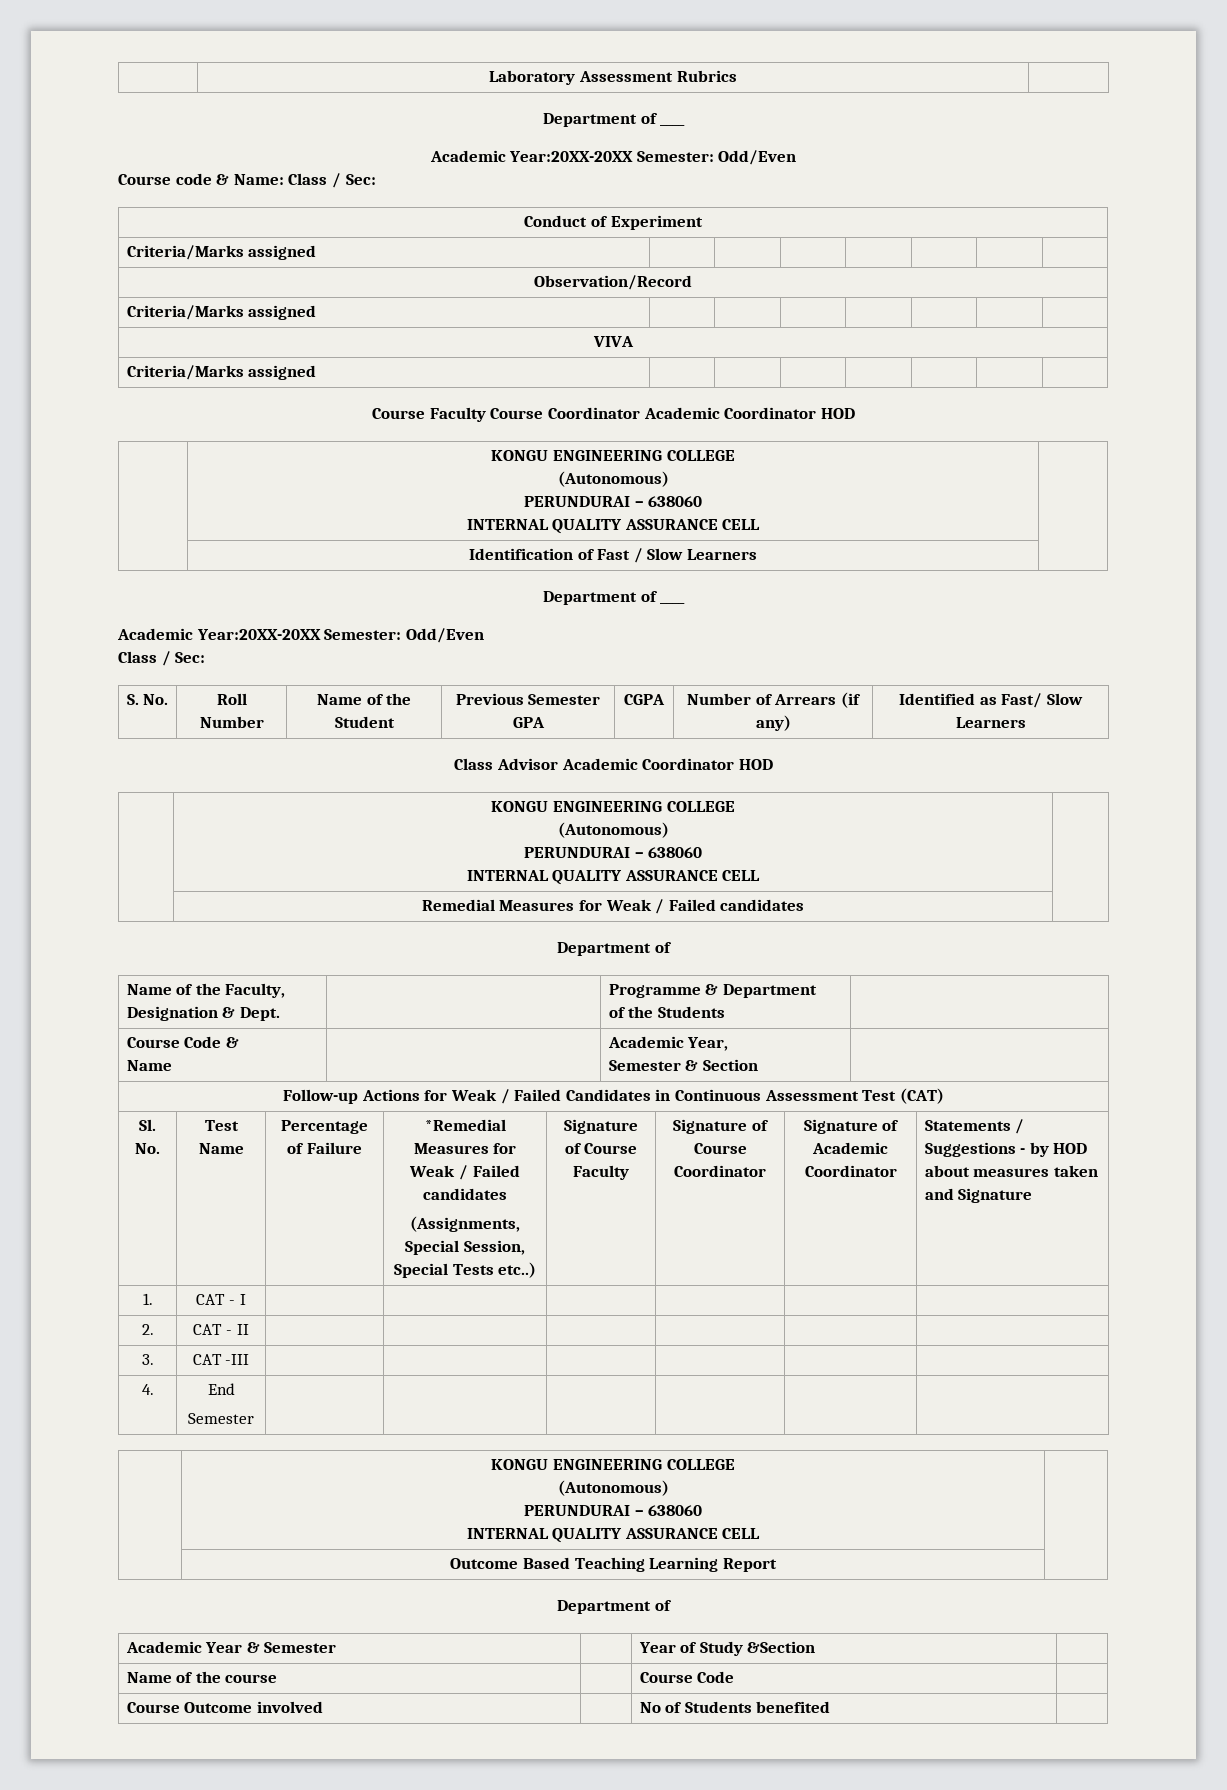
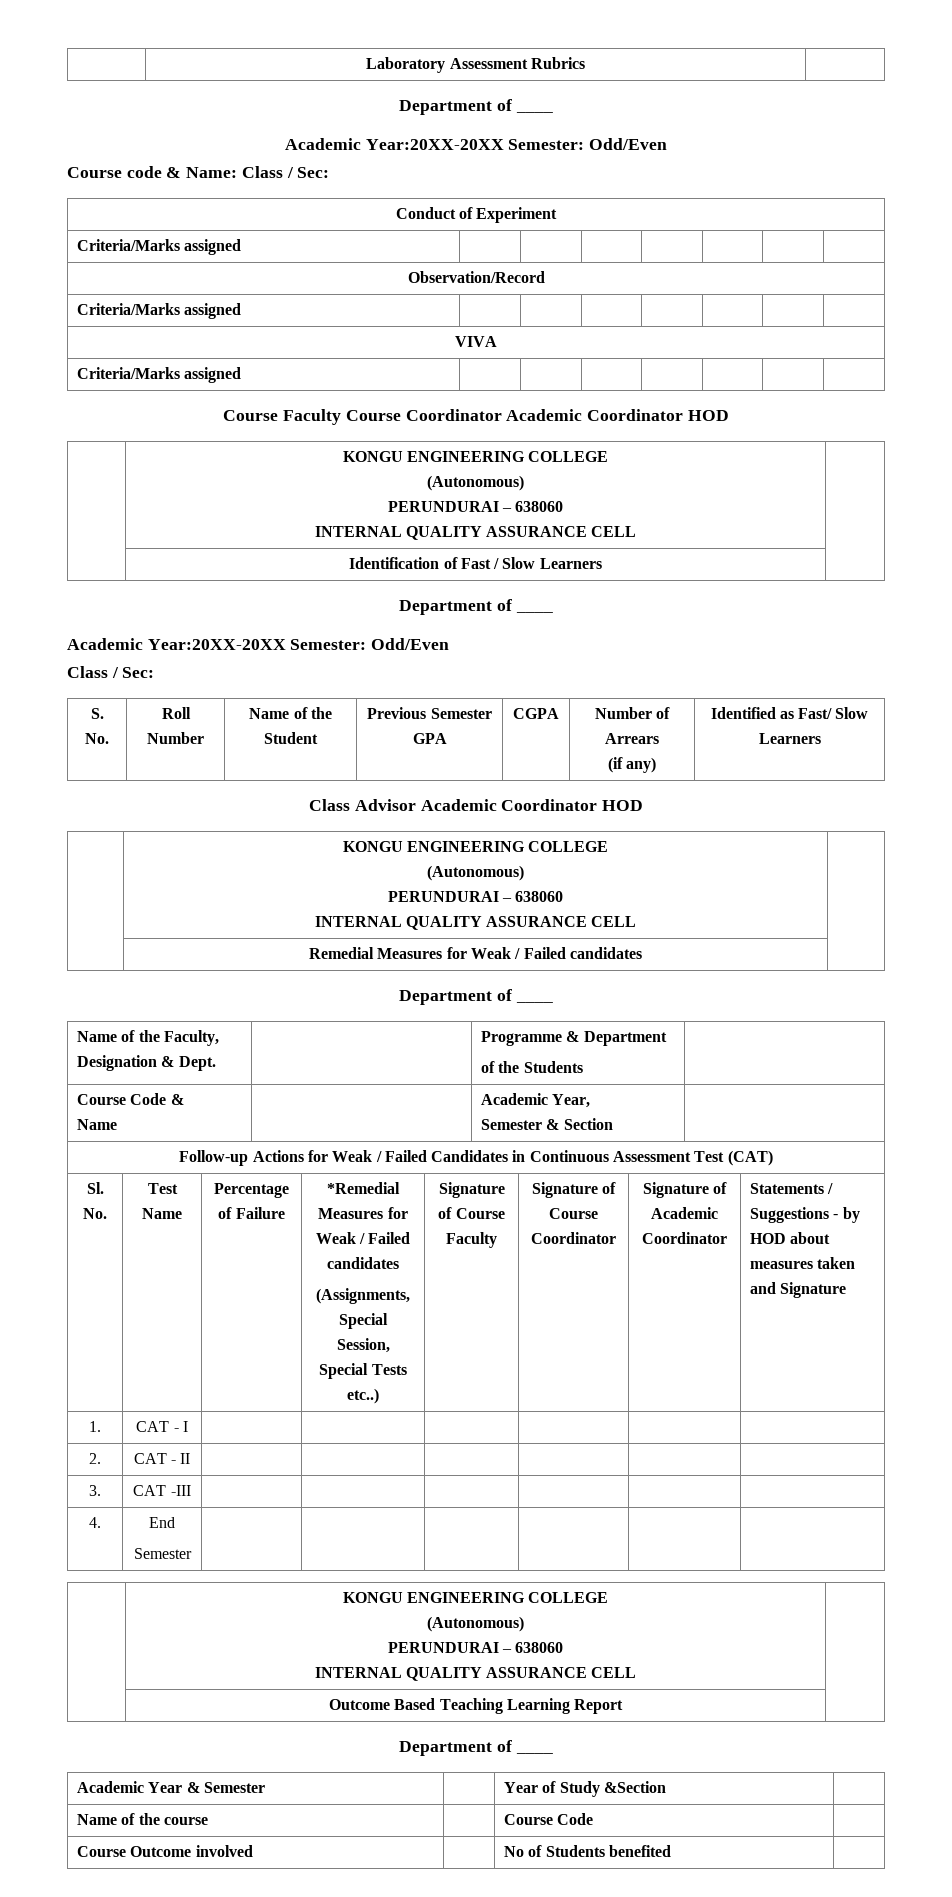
(837, 699) none -> (659, 738) //
(672, 947) none -> [515,1001,553,1003] ____
(672, 1605) none -> [515,1752,553,1754] ____

